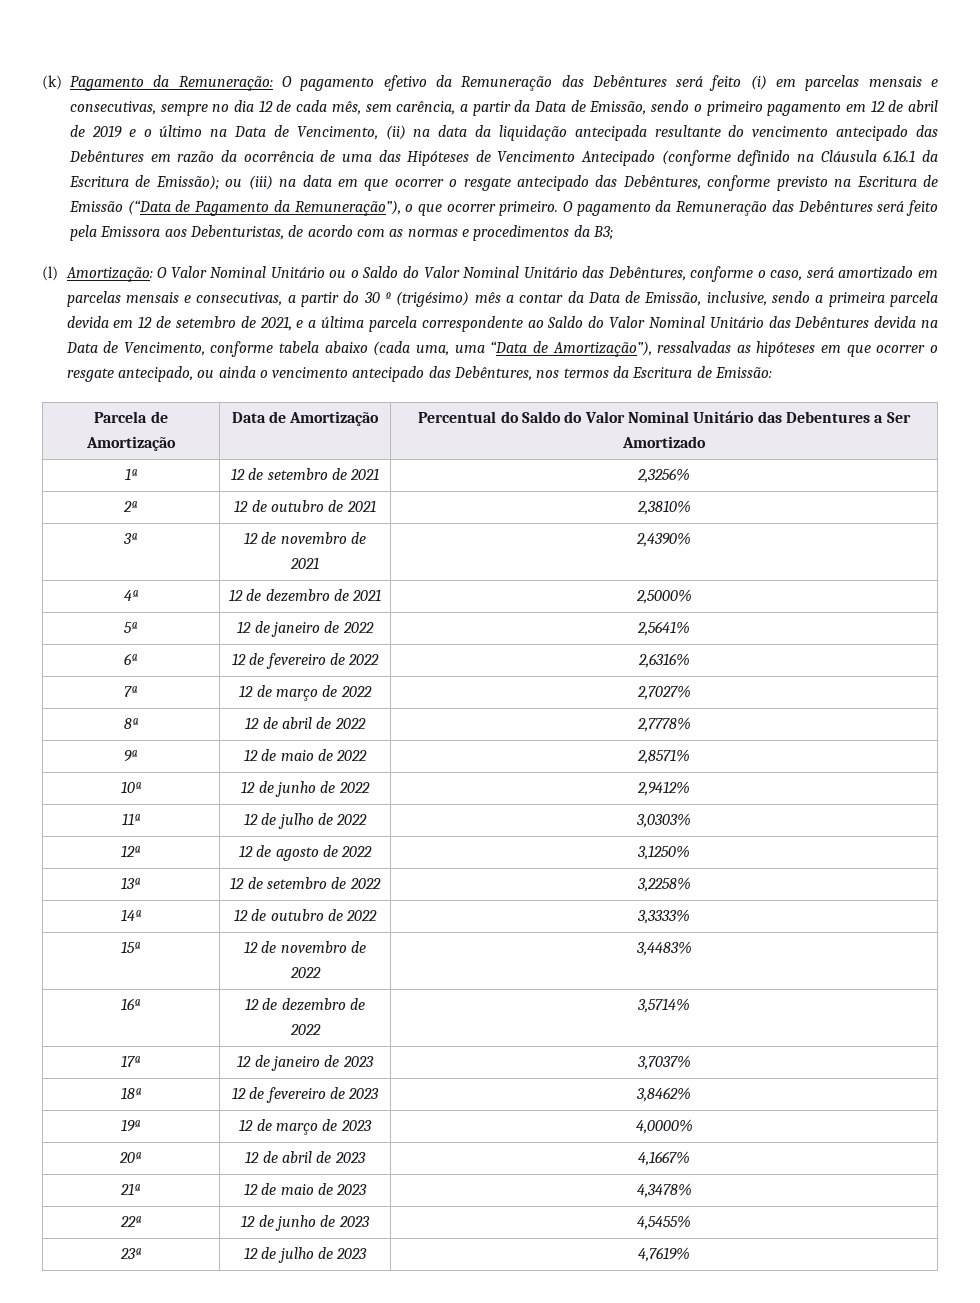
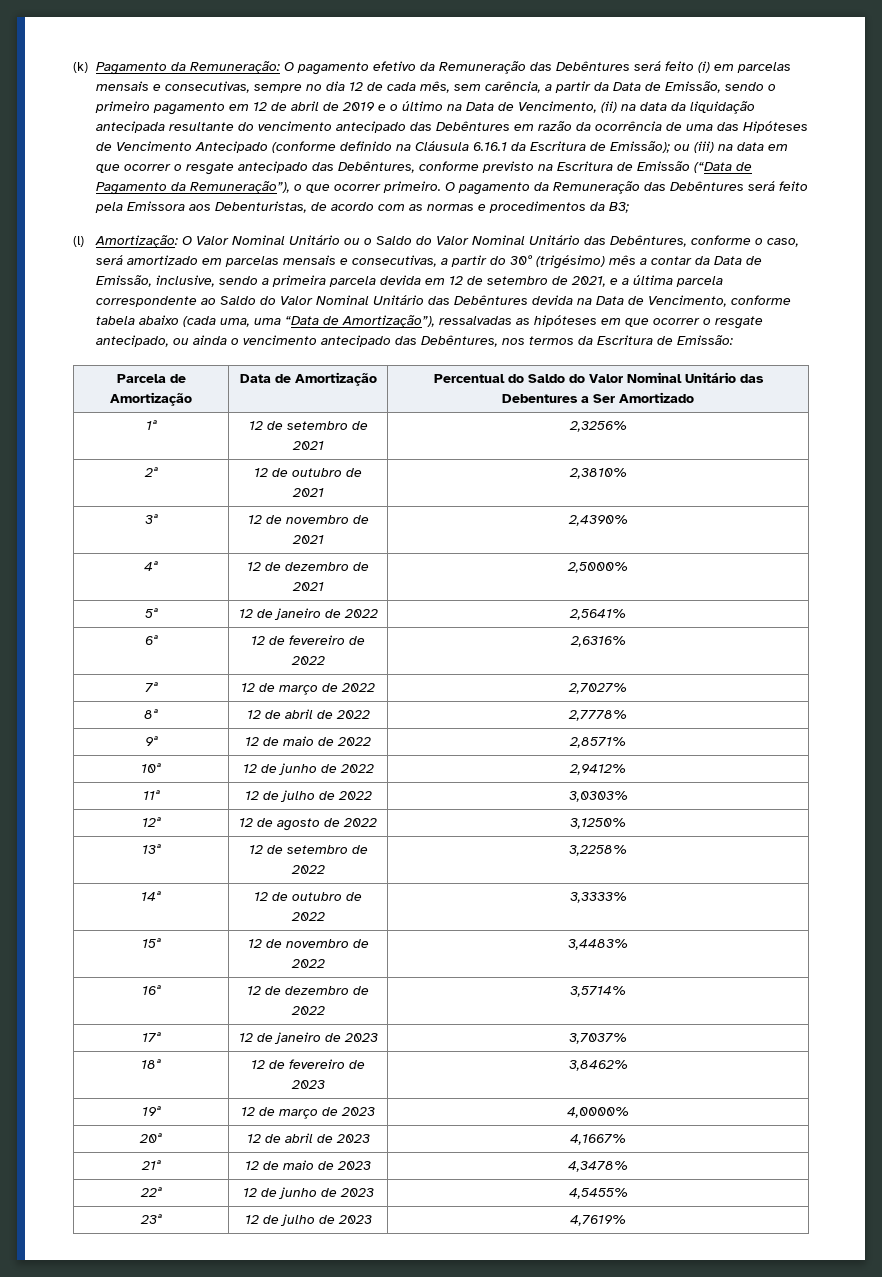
[363,292,392,303] 30 º -> [509,255,533,265] 30º

